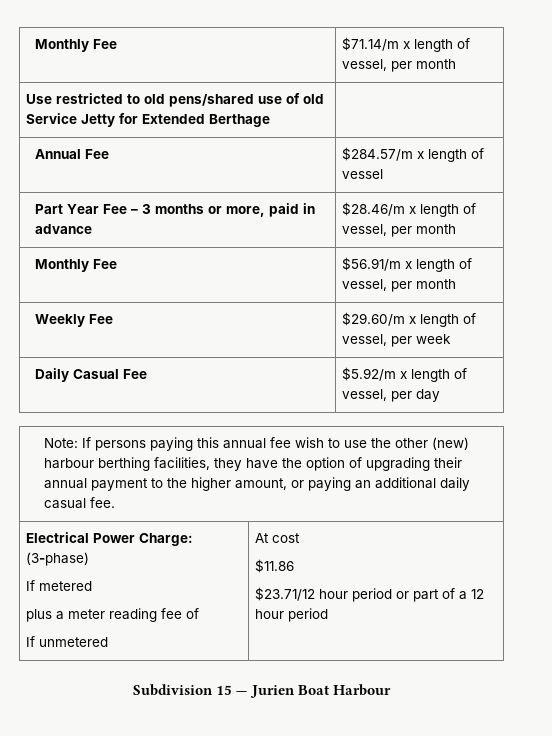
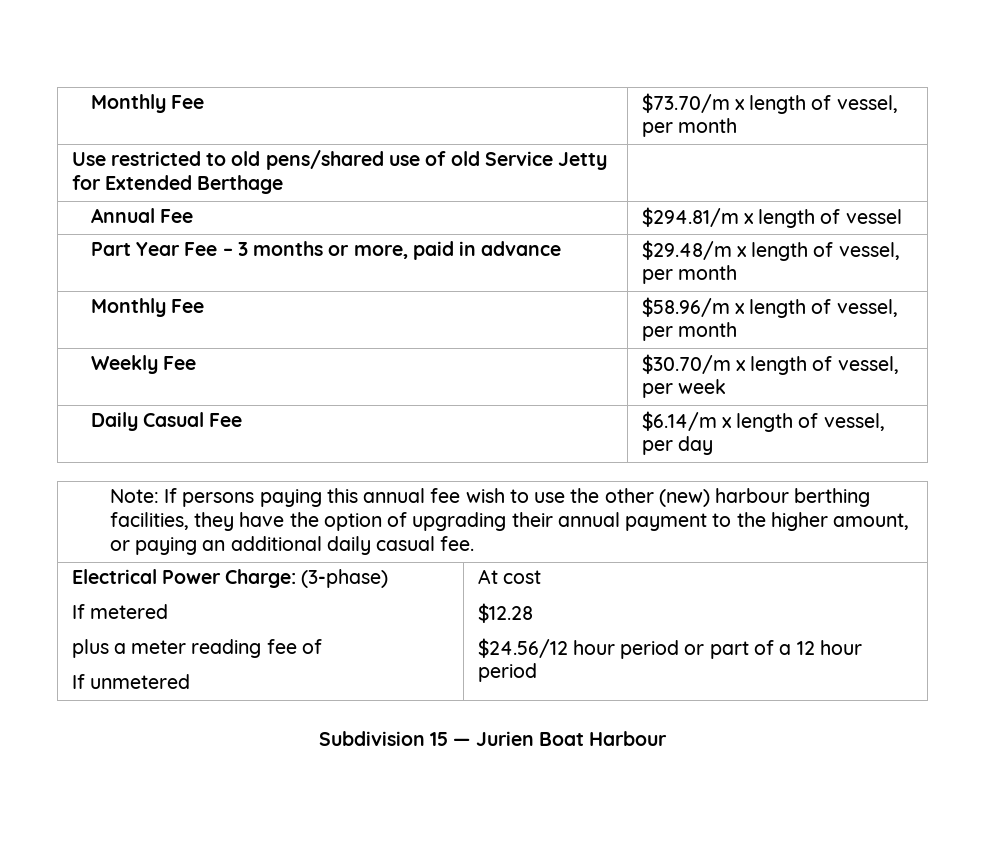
[34,39,117,52] [341,37,399,51] Monthly Fee | $71.14/m -> [90,94,204,113] [641,93,730,113] Monthly Fee | $73.70/m
[341,147,413,161] $284.57/m -> [641,207,739,227] $294.81/m
[341,202,405,216] $28.46/m -> [641,240,732,260] $29.48/m
[341,257,401,271] $56.91/m -> [641,297,730,317] $58.96/m
[341,312,405,326] $29.60/m -> [641,354,731,374] $30.70/m
[341,367,396,381] $5.92/m -> [641,411,717,431] $6.14/m
[254,559,294,573] [254,587,315,601] $11.86 // $23.71/12 -> [477,603,533,623] [477,638,568,658] $12.28 // $24.56/12

